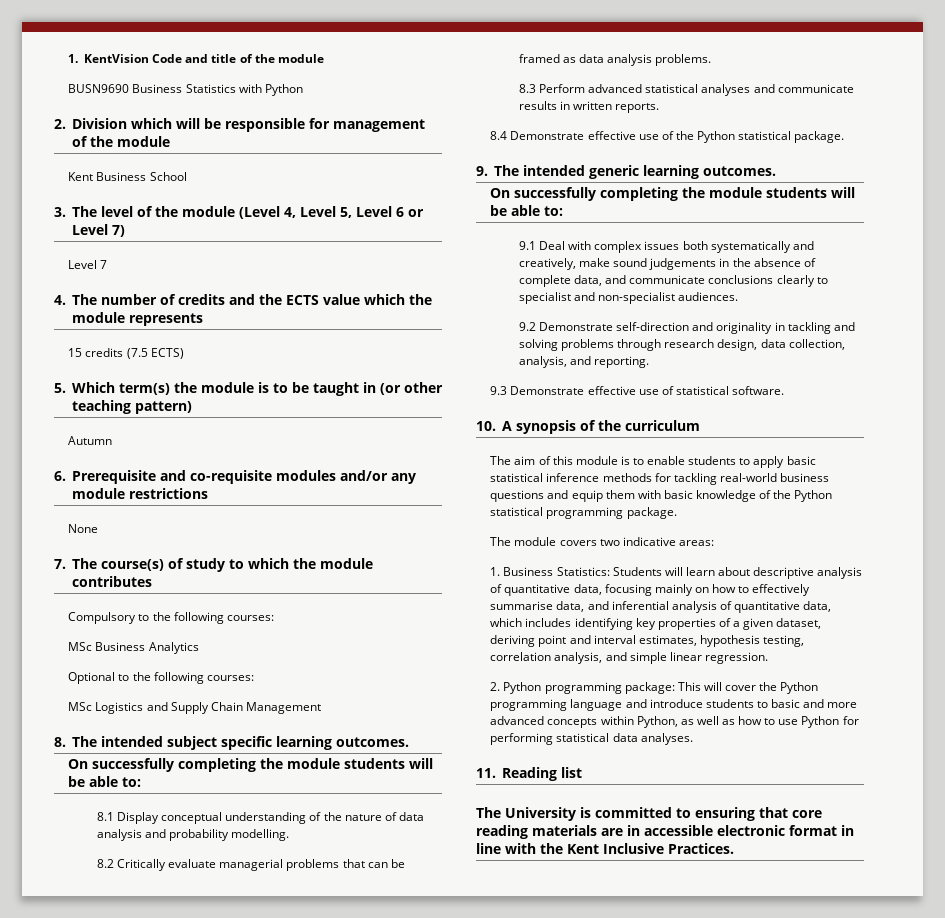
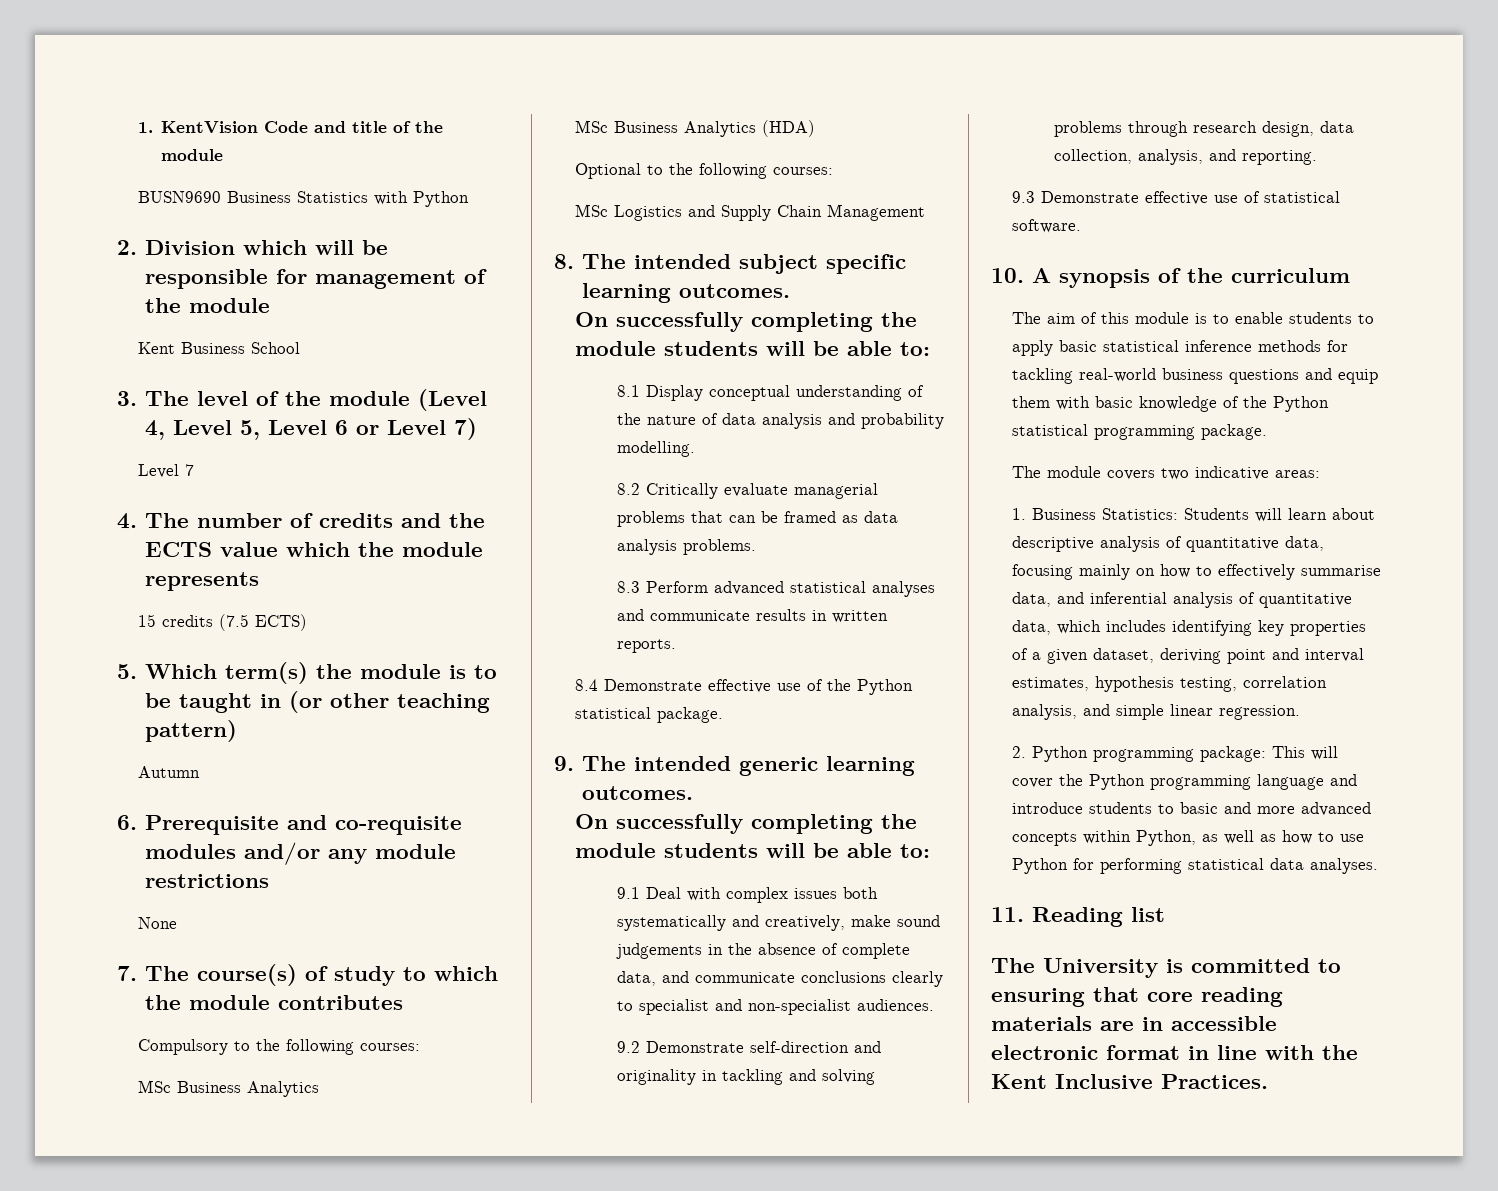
(199, 648) none -> [574,120,815,137] // MSc Business Analytics (HDA)

